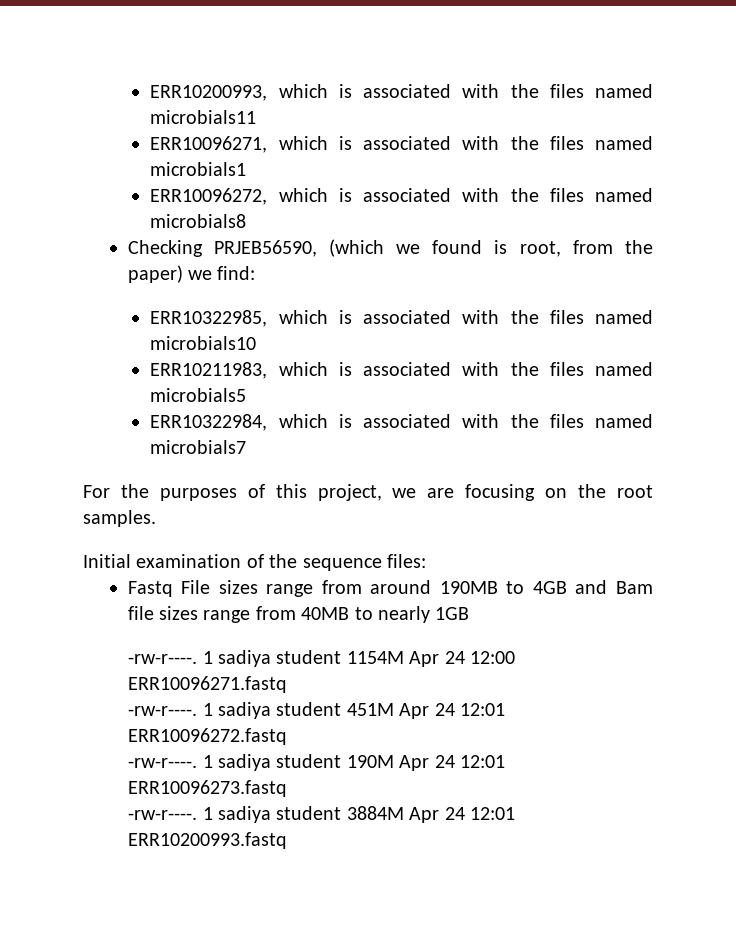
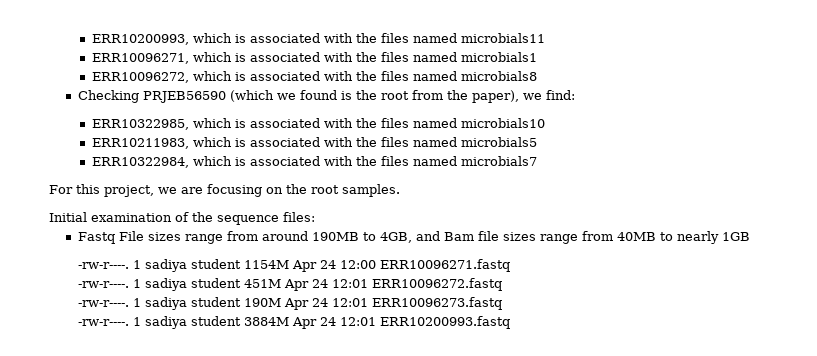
[213,240,317,257] PRJEB56590, -> [142,91,226,103] PRJEB56590
[519,241,561,257] root, -> [355,90,409,100] the root
[127,265,183,283] paper) -> [471,90,519,103] paper),
[120,484,265,501] the purposes of -> (73, 189) none
[532,581,567,594] 4GB -> [379,232,412,243] 4GB,

